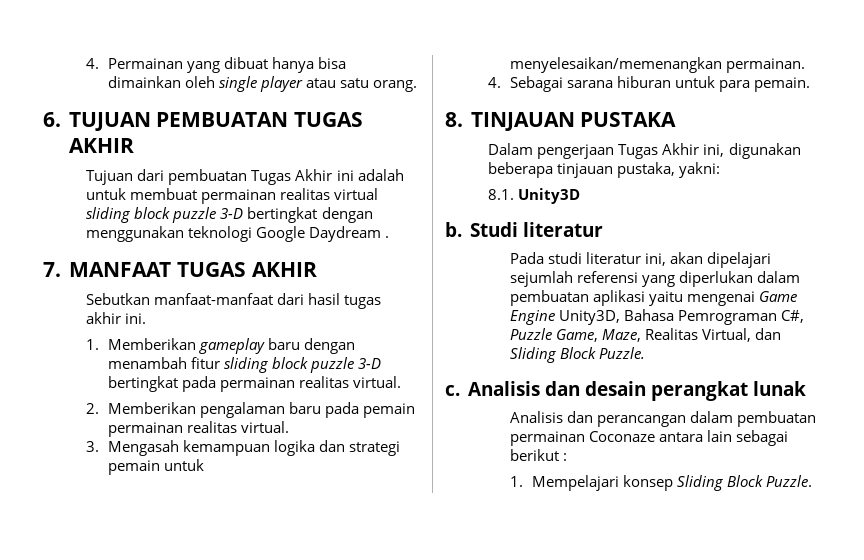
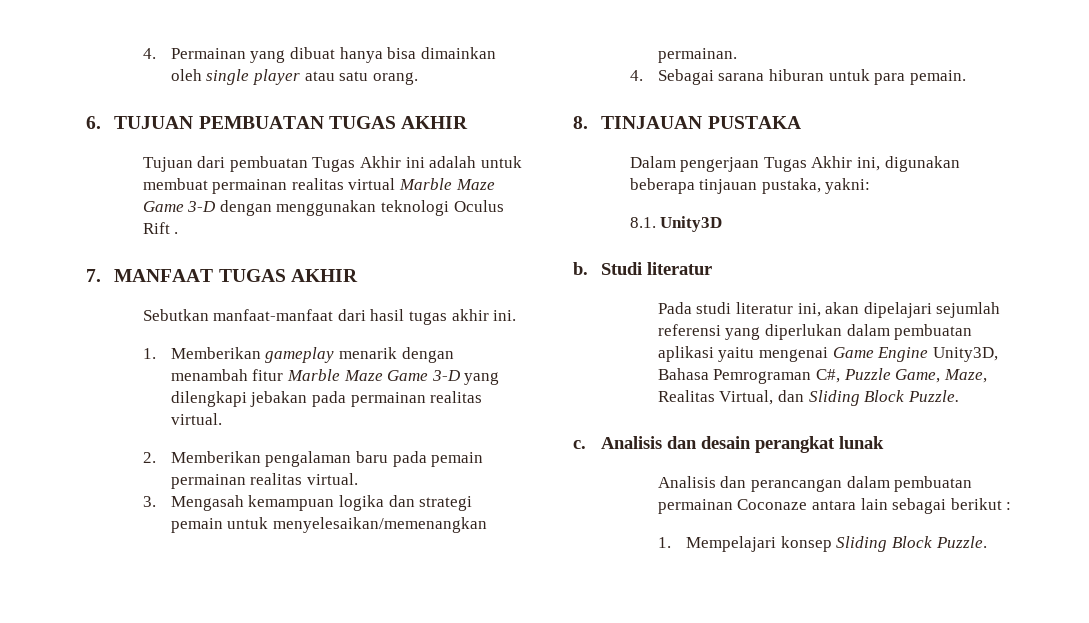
[86,207,318,223] sliding block puzzle 3-D bertingkat -> [398,178,495,190] [142,201,217,212] Marble Maze Game 3-D
[256,226,382,242] Google Daydream -> [453,200,504,212] [142,222,170,234] Oculus Rift
[268,338,301,350] baru -> [339,347,398,359] menarik
[224,357,382,373] [107,376,178,392] sliding block puzzle 3-D bertingkat -> [287,369,500,385] [170,391,308,407] Marble Maze Game 3-D yang dilengkapi jebakan

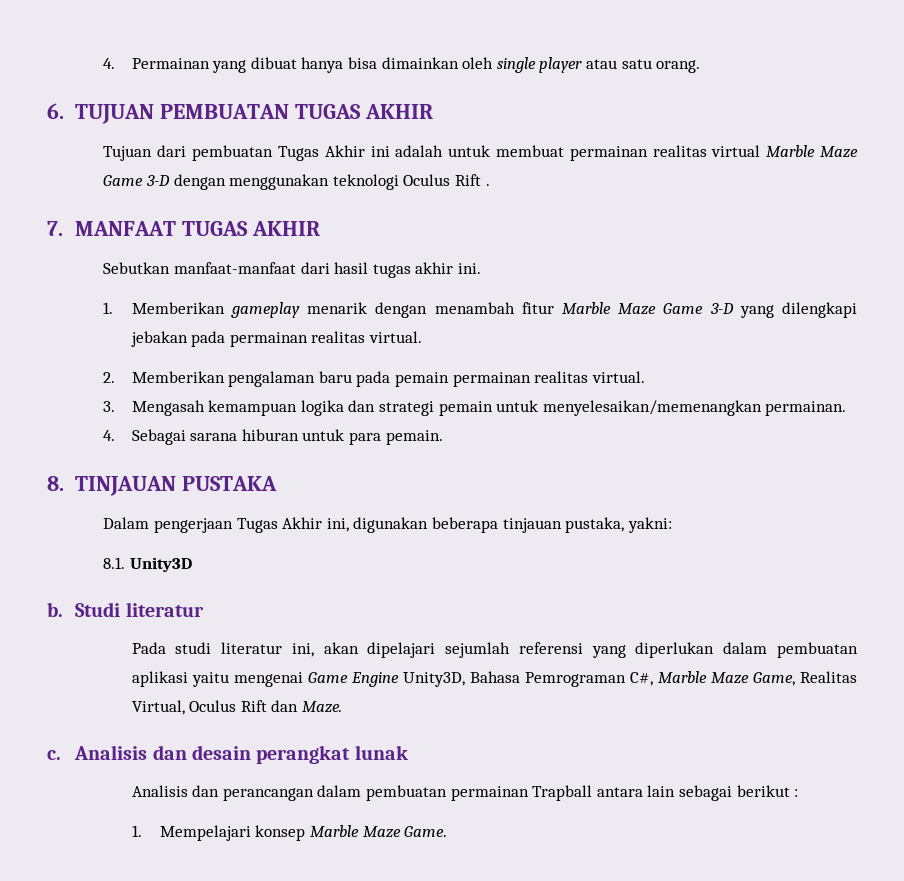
[843,368,987,383] [657,390,959,406] Puzzle Game, Maze, Realitas Virtual, dan Sliding Block Puzzle. -> [657,671,858,686] [131,700,343,715] Marble Maze Game, Realitas Virtual, Oculus Rift dan Maze.
[737,499,808,510] Coconaze -> [532,785,593,801] Trapball
[836,536,987,552] Sliding Block Puzzle. -> [310,825,448,838] Marble Maze Game.

